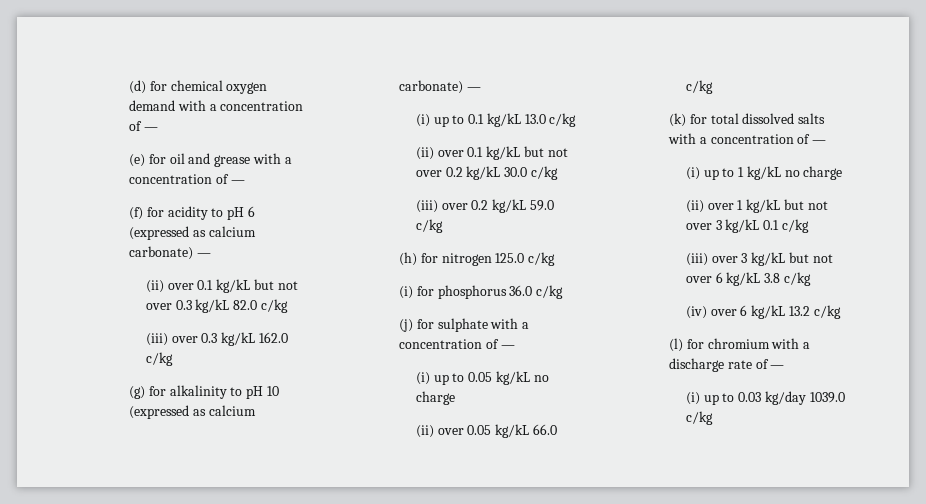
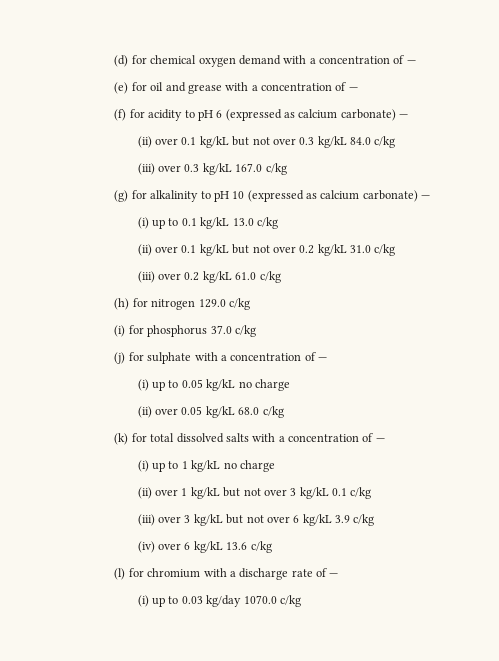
[233,300,258,310] 82.0 -> [349,137,371,145] 84.0
[258,332,288,343] 162.0 -> [235,163,263,172] 167.0
[504,167,528,177] 30.0 -> [349,245,371,253] 31.0
[529,200,554,211] 59.0 -> [235,272,257,280] 61.0
[495,253,525,263] 125.0 -> [198,299,226,308] 129.0
[509,285,533,296] 36.0 -> [210,325,232,334] 37.0
[532,424,557,435] 66.0 -> [238,407,260,415] 68.0
[764,273,781,283] 3.8 -> [334,515,350,523] 3.9
[788,306,810,316] 13.2 -> [226,542,248,550] 13.6
[809,392,845,403] 1039.0 -> [243,595,277,604] 1070.0

